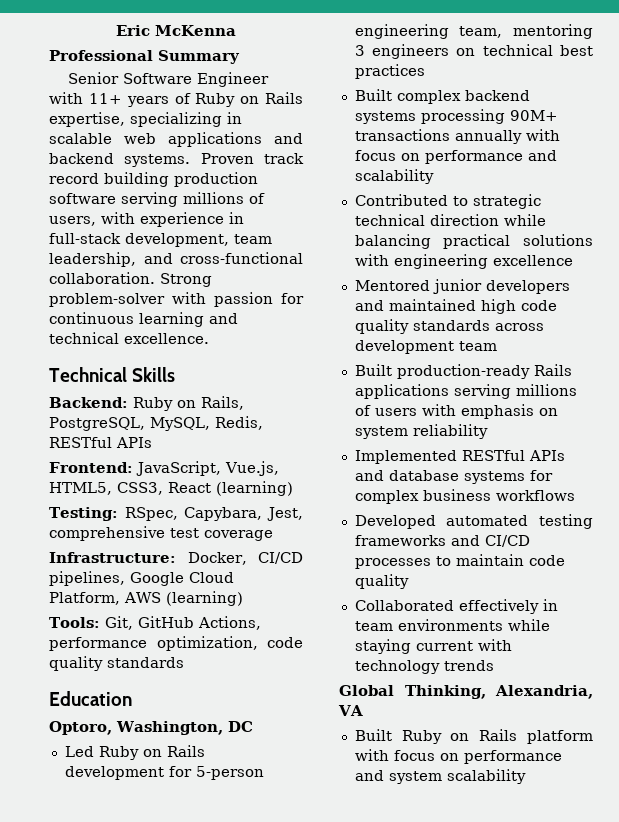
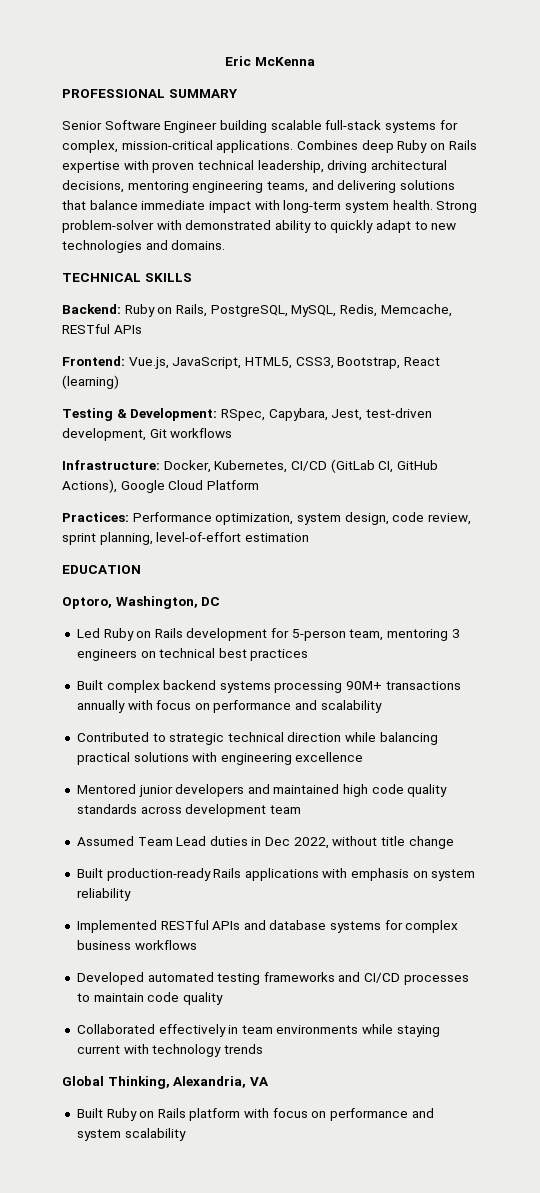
[49,50,240,64] Professional Summary -> [62,89,238,98] PROFESSIONAL SUMMARY
[49,92,303,107] [49,112,242,127] [49,132,303,147] [49,153,304,167] [49,172,258,187] [49,192,265,207] [49,212,244,227] [49,233,272,247] [49,252,303,267] [49,272,212,287] [49,292,304,307] [49,312,238,327] [49,332,209,344] [49,367,176,382] with 11+ years of Ruby on Rails expertise, specializing in scalable web applications and backend systems. Proven track record building production software serving millions of users, with experience in full-stack development, team leadership, and cross-functional collaboration. Strong problem-solver with passion for continuous learning and technical excellence. // Technical Skills -> [219,120,458,133] [62,140,477,153] [62,160,447,173] [62,180,455,193] [62,200,478,213] [62,220,457,233] [62,240,226,253] [62,273,192,282] building scalable full-stack systems for complex, mission-critical applications. Combines deep Ruby on Rails expertise with proven technical leadership, driving architectural decisions, mentoring engineering teams, and delivering solutions that balance immediate impact with long-term system health. Strong problem-solver with demonstrated ability to quickly adapt to new technologies and domains. // TECHNICAL SKILLS
(263, 423) none -> [380,304,452,317] Memcache,
[136,461,279,476] JavaScript, Vue.js, -> [128,357,242,369] Vue.js, JavaScript,
(163, 488) none -> [337,357,401,369] Bootstrap,
[49,507,303,521] [49,526,273,541] [49,552,303,565] [49,571,234,586] [49,591,243,606] [49,616,261,630] [49,636,303,651] [49,656,184,671] [49,691,132,706] Testing: RSpec, Capybara, Jest, comprehensive test coverage // Infrastructure: Docker, CI/CD pipelines, Google Cloud Platform, AWS (learning) // Tools: Git, GitHub Actions, performance optimization, code quality standards // Education -> [62,408,432,421] [62,428,233,441] [62,459,438,473] [62,479,259,493] [62,512,471,525] [62,532,309,545] [62,565,141,574] Testing & Development: RSpec, Capybara, Jest, test-driven development, Git workflows // Infrastructure: Docker, Kubernetes, CI/CD (GitLab CI, GitHub Actions), Google Cloud Platform // Practices: Performance optimization, system design, code review, sprint planning, level-of-effort estimation // EDUCATION
[354,24,449,39] engineering -> (346, 635) none
(497, 346) none -> [76,836,454,849] // Assumed Team Lead duties in Dec 2022, without title change
[453,384,577,399] [354,405,417,416] serving millions of users -> (319, 874) none

